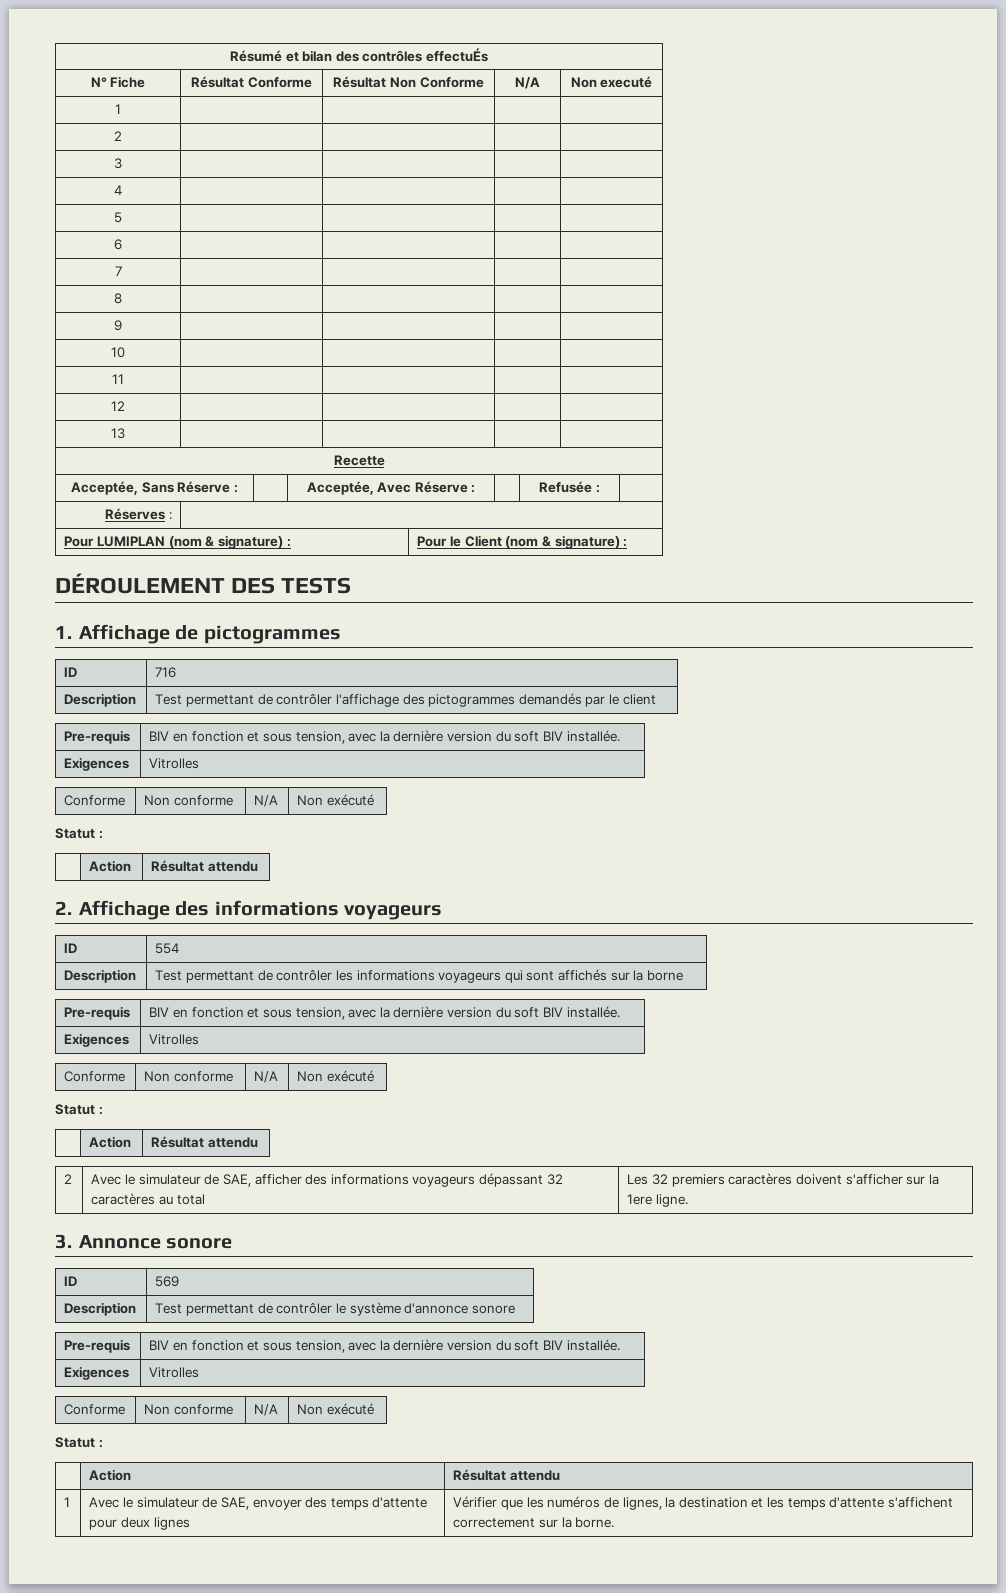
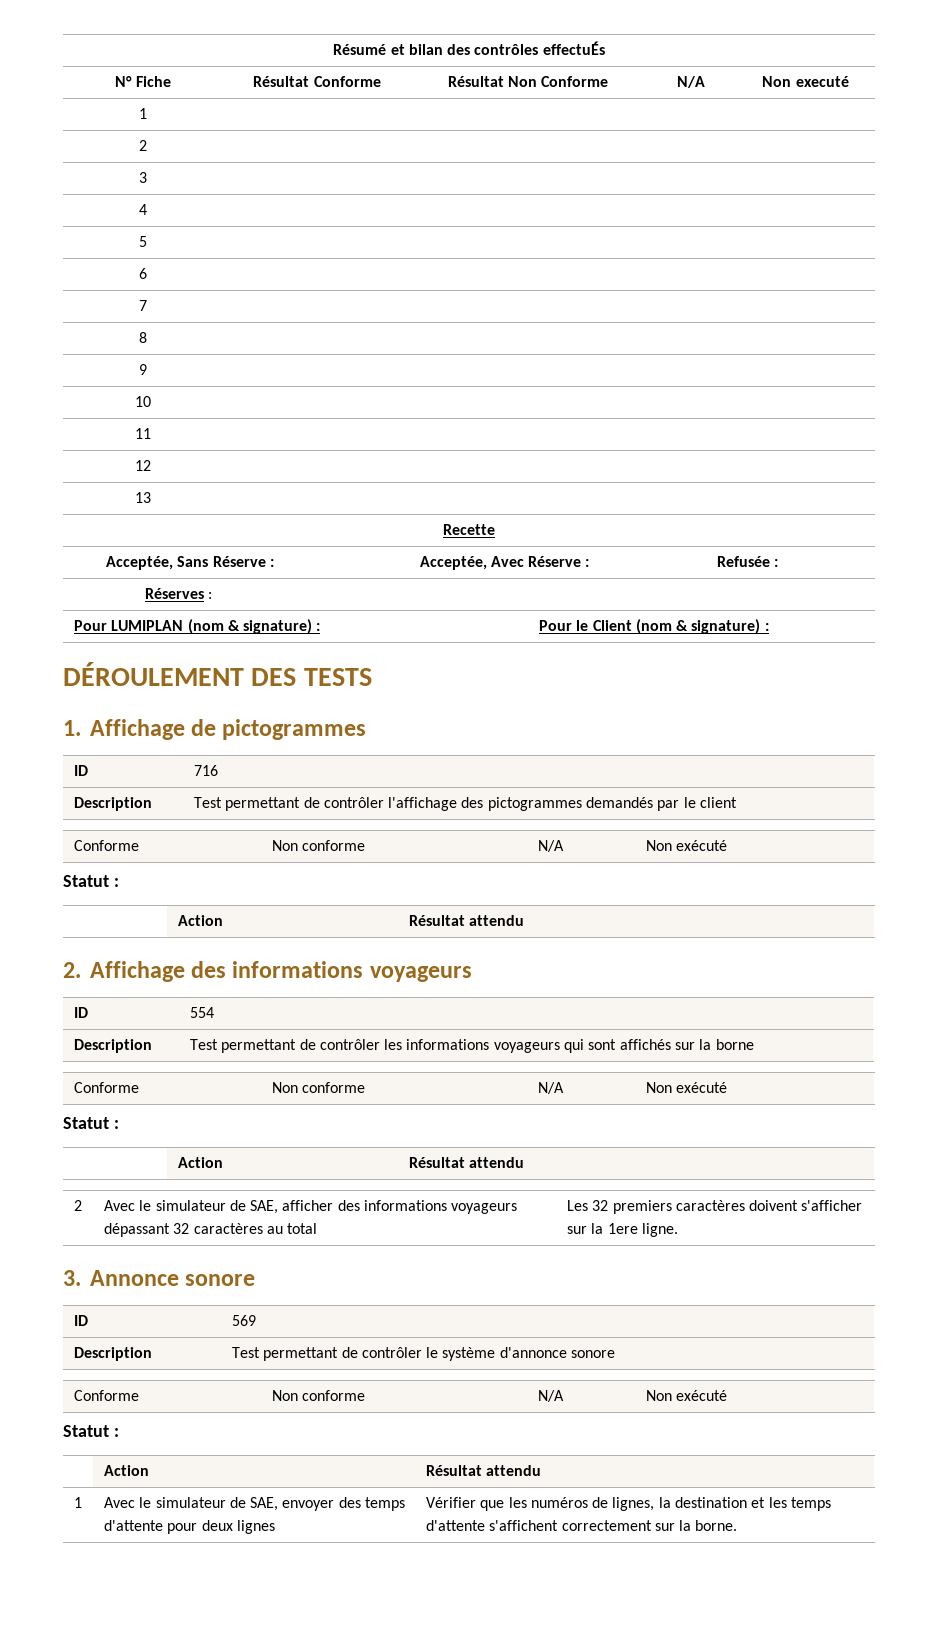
[64,730,131,744] [149,730,620,744] [64,757,130,771] [149,758,200,769] // Pre-requis | BIV en fonction et sous tension, avec la dernière version du soft BIV installée. // Exigences | Vitrolles -> (738, 802) none
[64,1006,131,1020] [149,1006,620,1020] [64,1033,130,1047] [149,1034,200,1045] // Pre-requis | BIV en fonction et sous tension, avec la dernière version du soft BIV installée. // Exigences | Vitrolles -> (754, 1044) none
[64,1339,131,1353] [149,1339,620,1353] [64,1366,130,1380] [149,1367,200,1378] // Pre-requis | BIV en fonction et sous tension, avec la dernière version du soft BIV installée. // Exigences | Vitrolles -> (616, 1354) none

